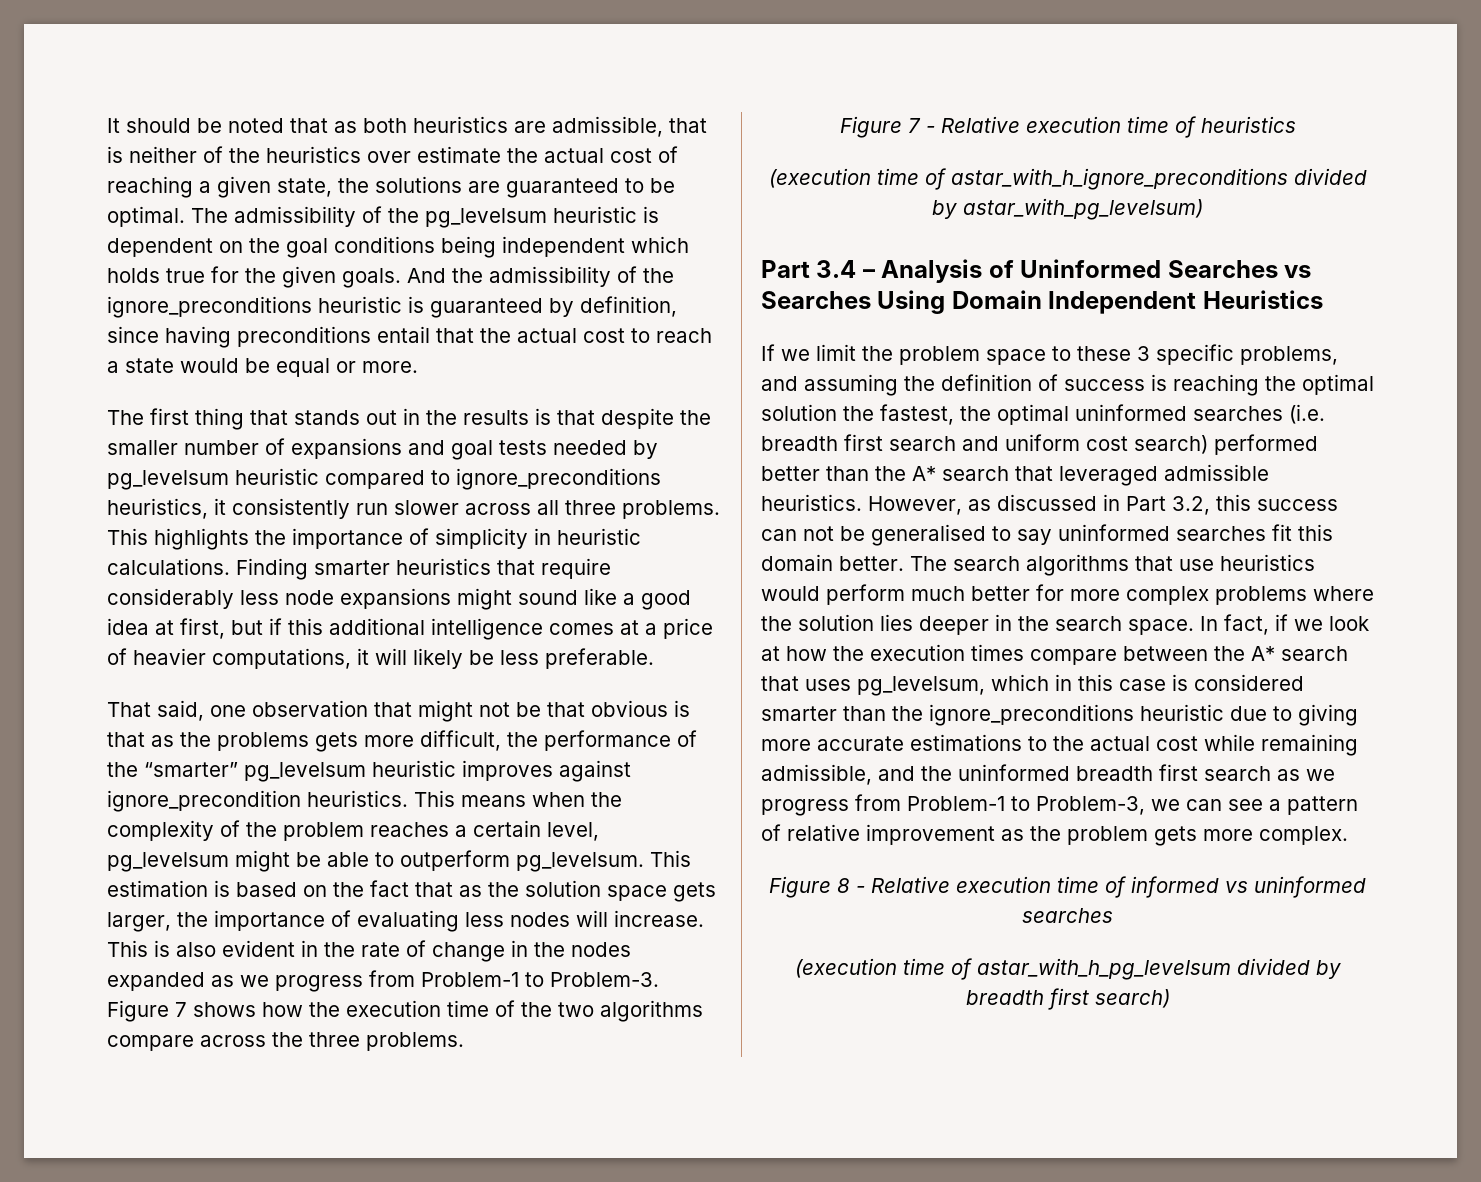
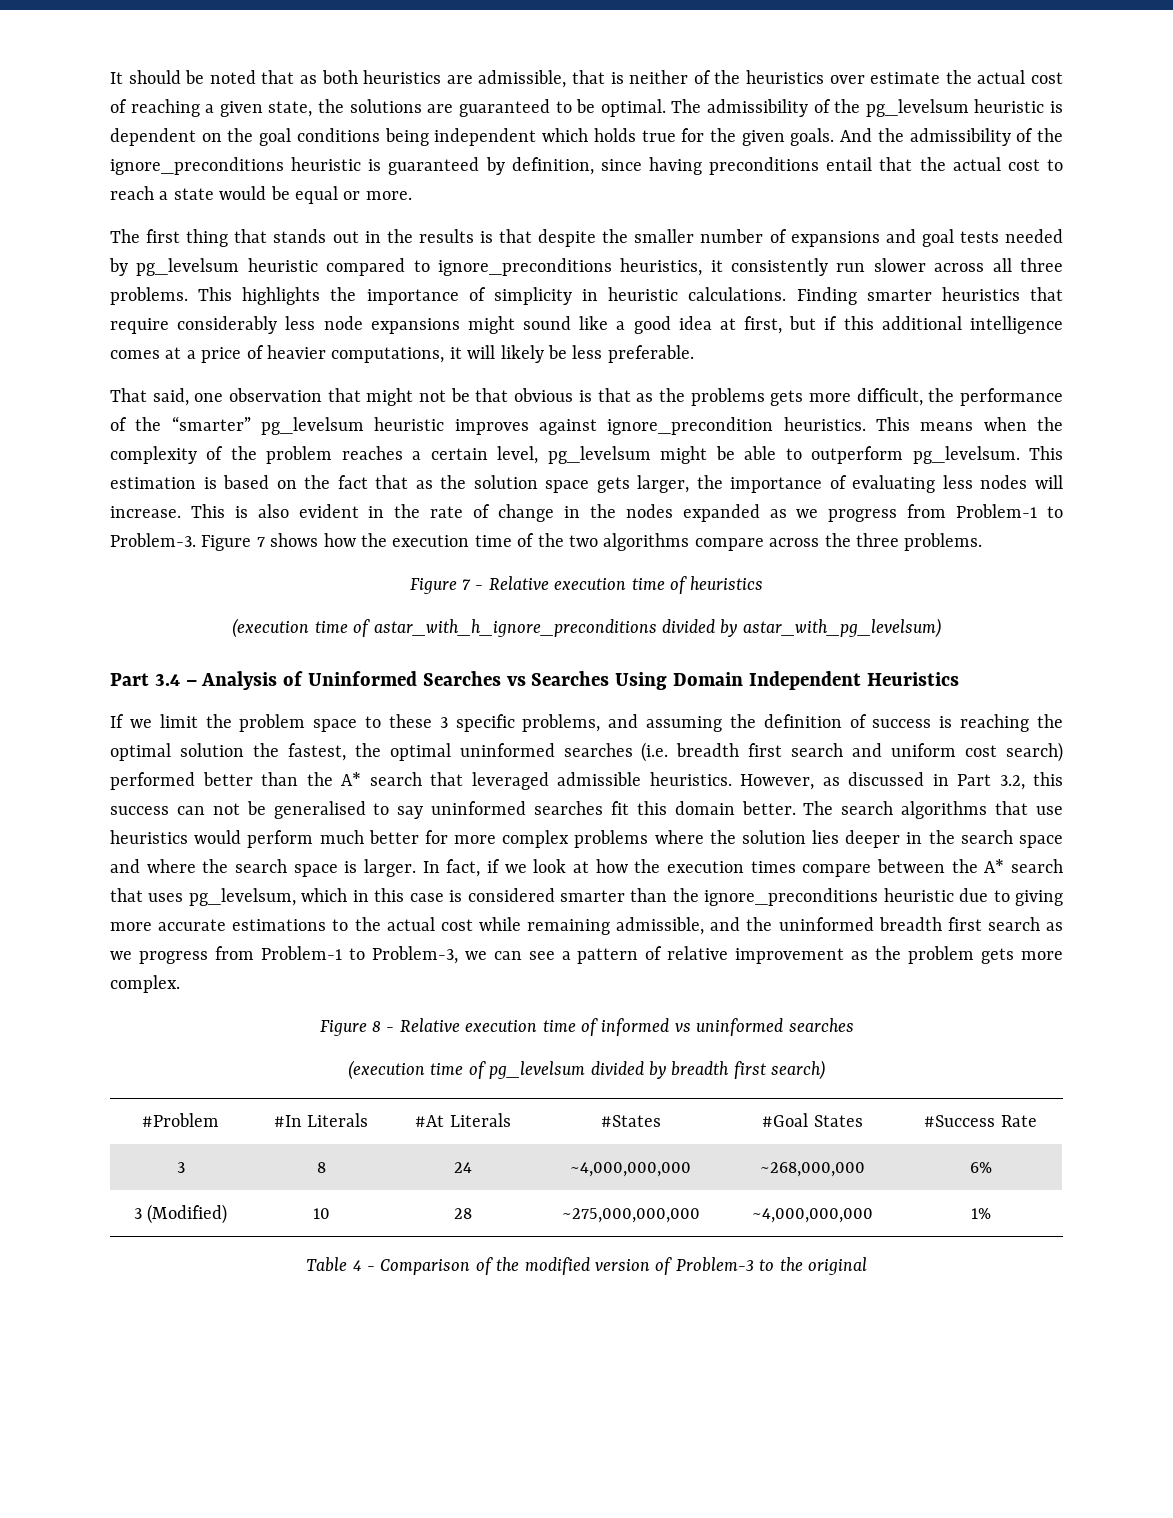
[1128,619,1194,635] space. -> [1018,835,1063,848] [110,859,416,877] space and where the search space is larger.
[976,958,1231,980] astar_with_h_pg_levelsum -> [489,1061,586,1079] pg_levelsum
(1170, 998) none -> [142,1113,219,1127] [273,1113,369,1127] [415,1113,511,1127] [600,1115,661,1127] [762,1113,863,1127] [924,1115,1037,1127] [176,1162,185,1173] [316,1162,326,1173] [454,1162,472,1173] [570,1162,691,1177] [760,1162,865,1177] [969,1162,992,1173] [133,1204,228,1224] [312,1208,330,1219] [454,1208,472,1219] [561,1208,700,1223] [752,1208,873,1223] [970,1208,991,1219] [306,1257,867,1275] // #Problem | #In Literals | #At Literals | #States | #Goal States | #Success Rate // 3 | 8 | 24 | ~4,000,000,000 | ~268,000,000 | 6% // 3 (Modified) | 10 | 28 | ~275,000,000,000 | ~4,000,000,000 | 1% // Table 4 - Comparison of the modified version of Problem-3 to the original

